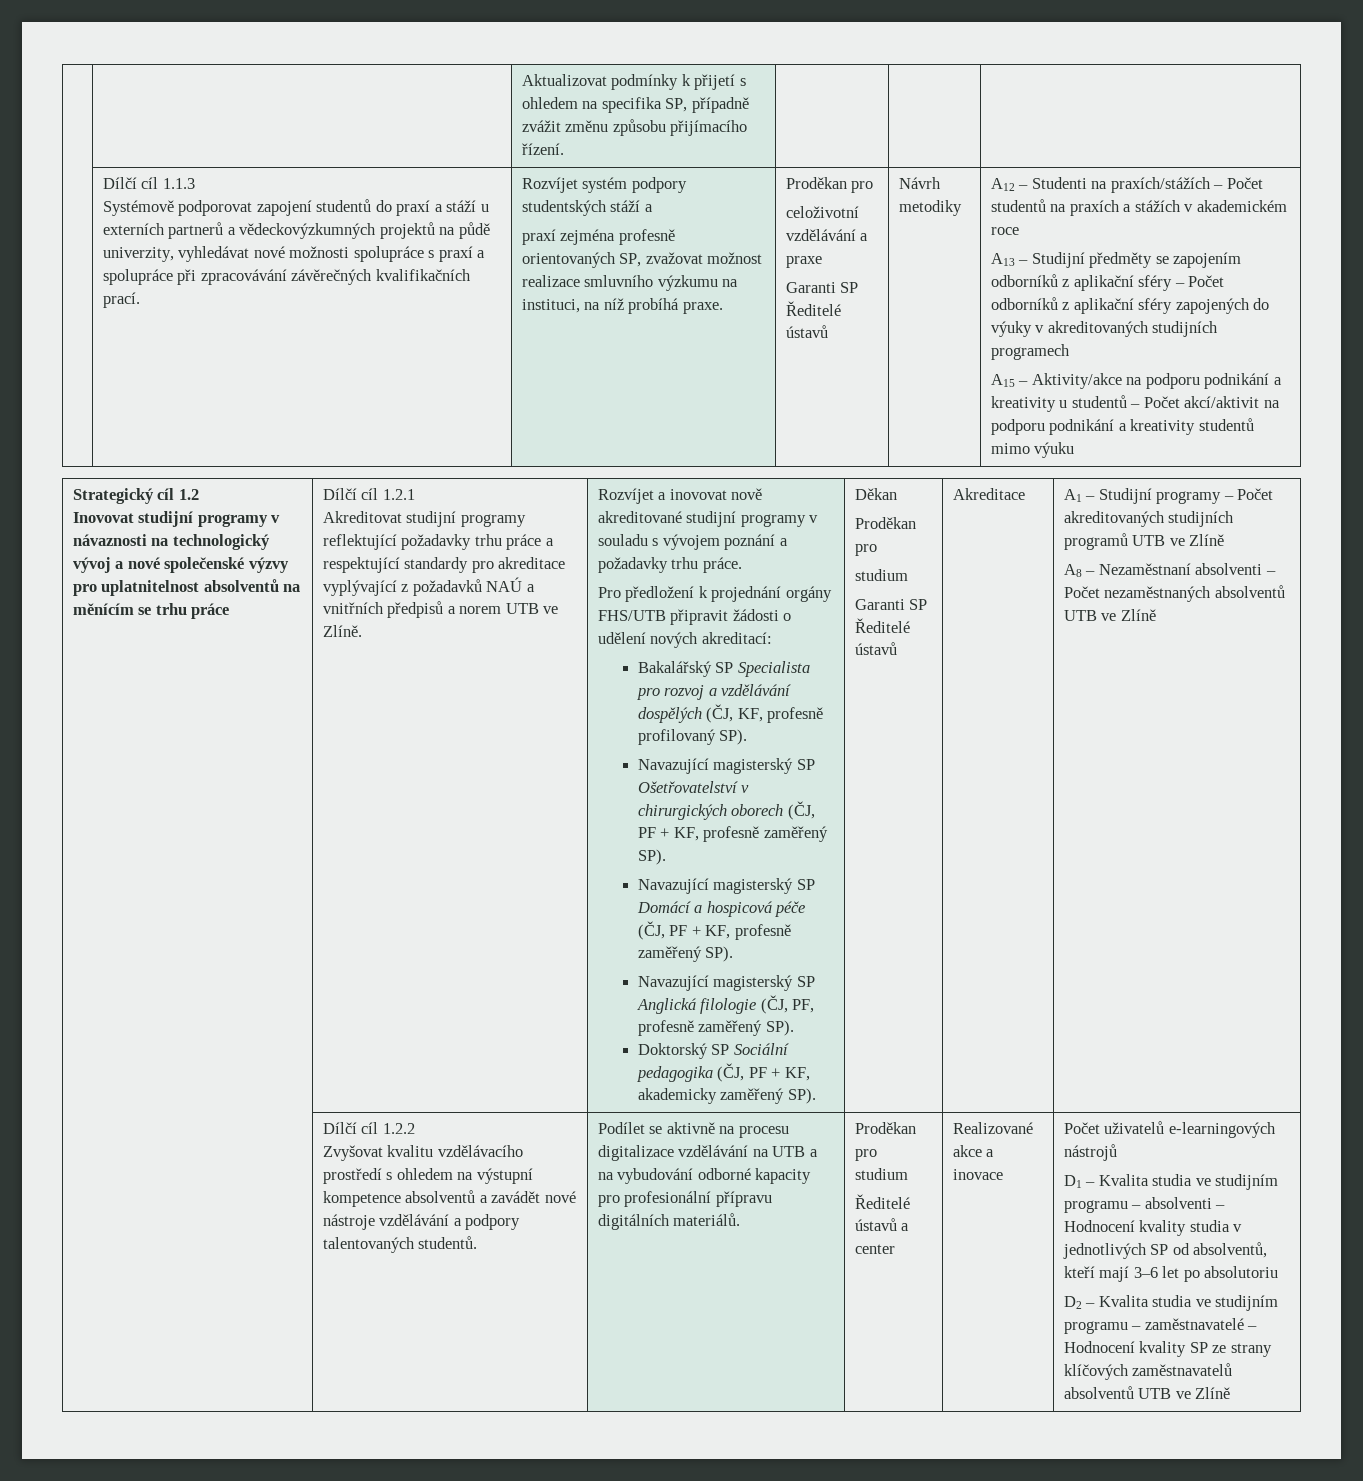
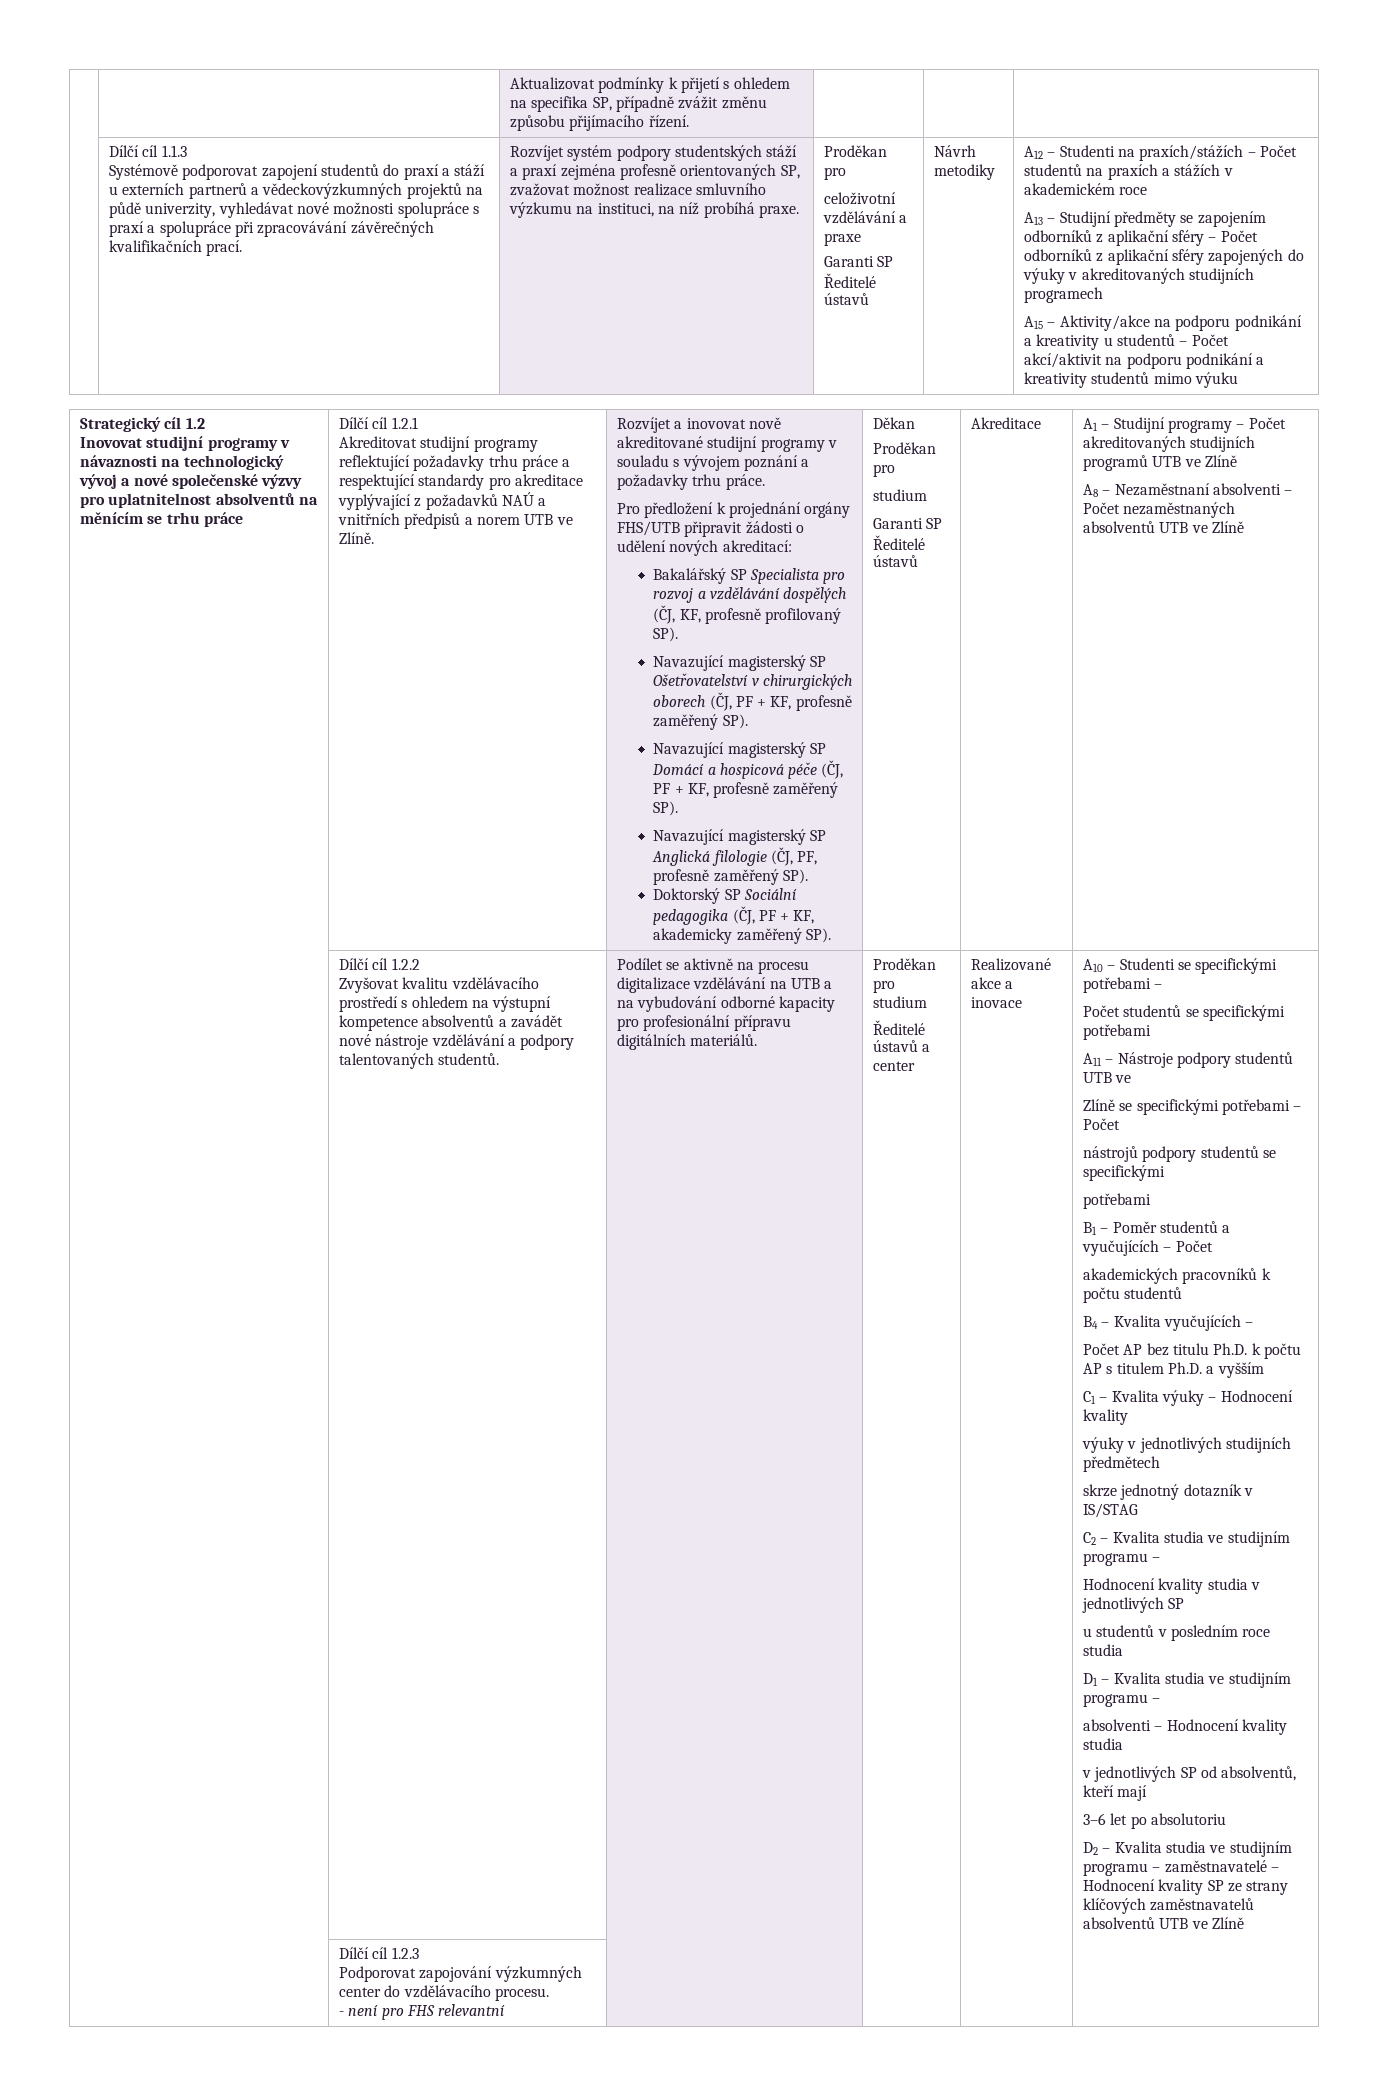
(653, 208) // -> (518, 172) none
[1063,1121,1276,1138] [1063,1144,1117,1161] Počet uživatelů e-learningových nástrojů -> [1082,958,1278,974] [1082,977,1163,993] [1082,1005,1285,1021] [1082,1024,1151,1040] [1082,1052,1294,1068] [1082,1072,1132,1083] [1082,1099,1302,1115] [1082,1118,1120,1130] [1082,1146,1276,1162] [1082,1165,1165,1181] [1082,1193,1151,1209] [1082,1221,1231,1235] [1081,1240,1213,1256] [1082,1268,1271,1284] [1082,1287,1183,1303] [1082,1315,1254,1331] [1082,1343,1301,1359] [1082,1362,1264,1378] [1082,1390,1293,1406] [1082,1409,1128,1425] [1081,1437,1291,1453] [1082,1456,1160,1472] [1082,1484,1253,1500] [1082,1503,1138,1518] [1082,1531,1290,1547] [1082,1553,1161,1566] [1082,1578,1260,1594] [1081,1597,1185,1613] [1082,1625,1271,1641] [1082,1644,1123,1656] A10 – Studenti se specifickými potřebami – // Počet studentů se specifickými potřebami // A11 – Nástroje podpory studentů UTB ve // Zlíně se specifickými potřebami – Počet // nástrojů podpory studentů se specifickými // potřebami // B1 – Poměr studentů a vyučujících – Počet // akademických pracovníků k počtu studentů // B4 – Kvalita vyučujících – // Počet AP bez titulu Ph.D. k počtu AP s titulem Ph.D. a vyšším // C1 – Kvalita výuky – Hodnocení kvality // výuky v jednotlivých studijních předmětech // skrze jednotný dotazník v IS/STAG // C2 – Kvalita studia ve studijním programu – // Hodnocení kvality studia v jednotlivých SP // u studentů v posledním roce studia
(1142, 1207) none -> (1161, 1700) //
(1230, 1226) none -> (1123, 1744) //
(1130, 1274) none -> (1148, 1793) //
(1231, 1393) none -> [338,1947,419,1959] [338,1966,582,1982] [338,1985,549,2001] [338,2004,506,2020] // | Dílčí cíl 1.2.3 // Podporovat zapojování výzkumných center do vzdělávacího procesu. // - není pro FHS relevantní | | | |

